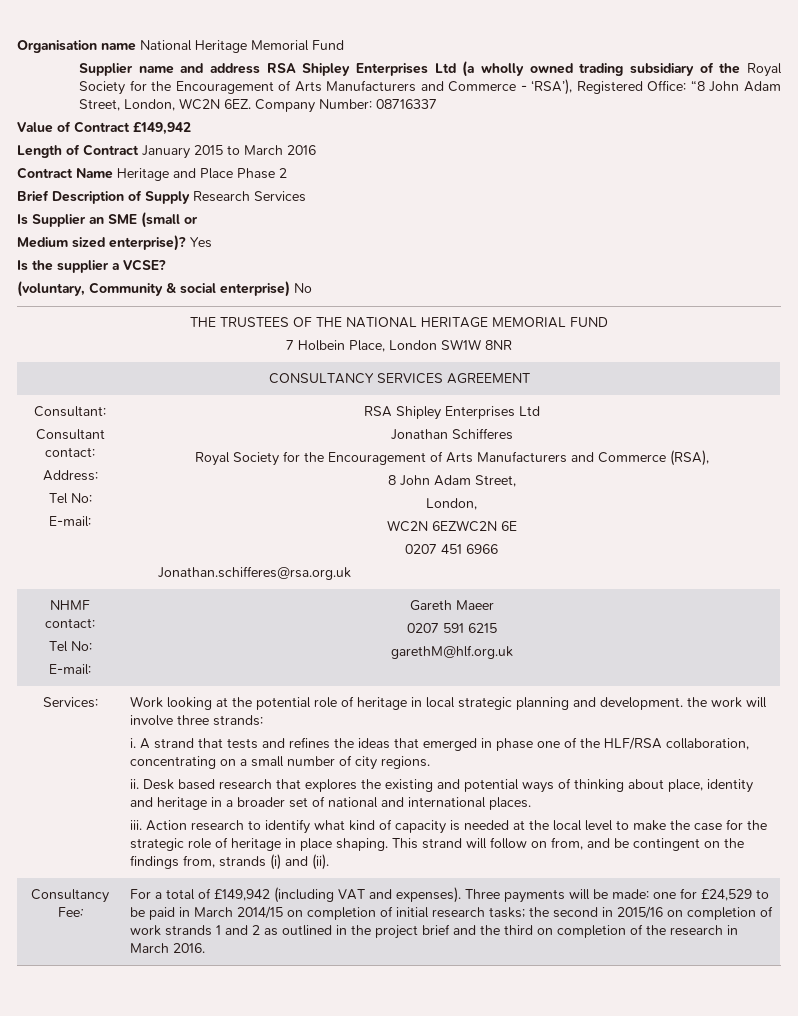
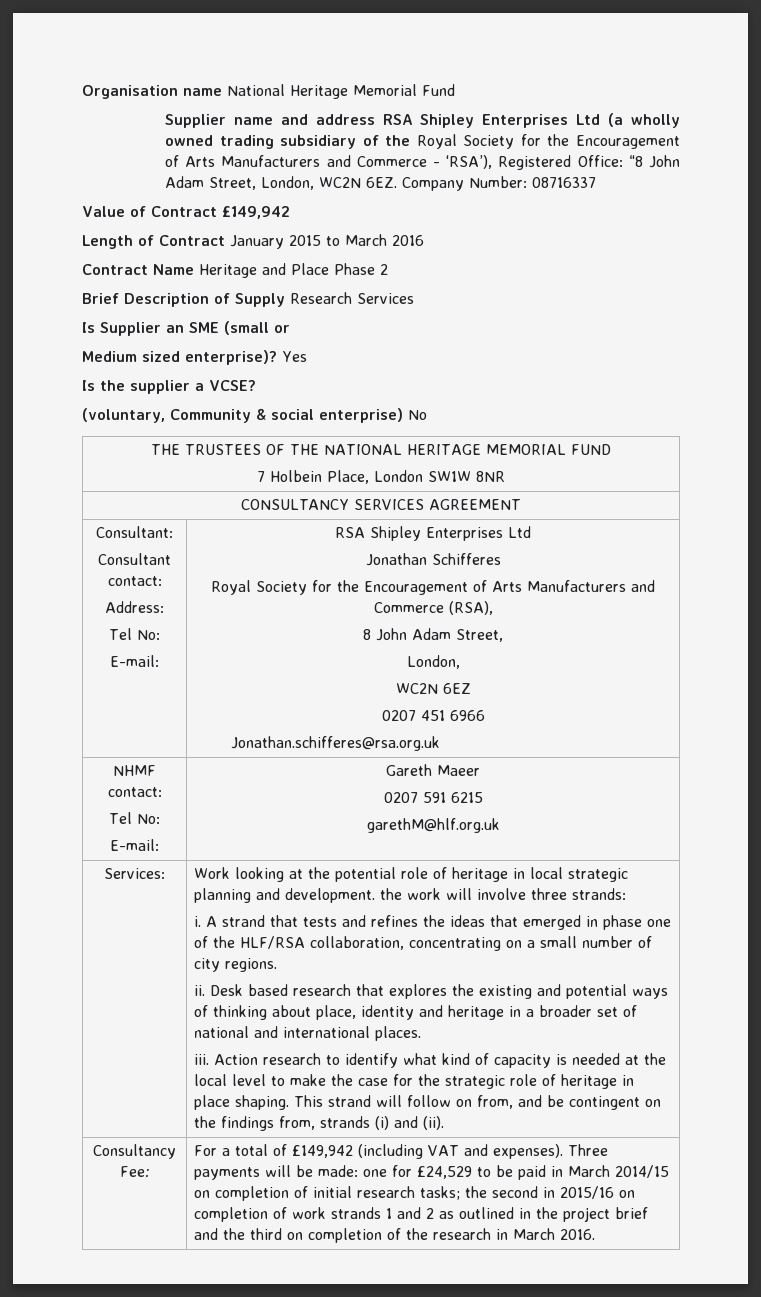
[431,520,517,532] 6EZWC2N 6E -> [442,683,471,694] 6EZ

